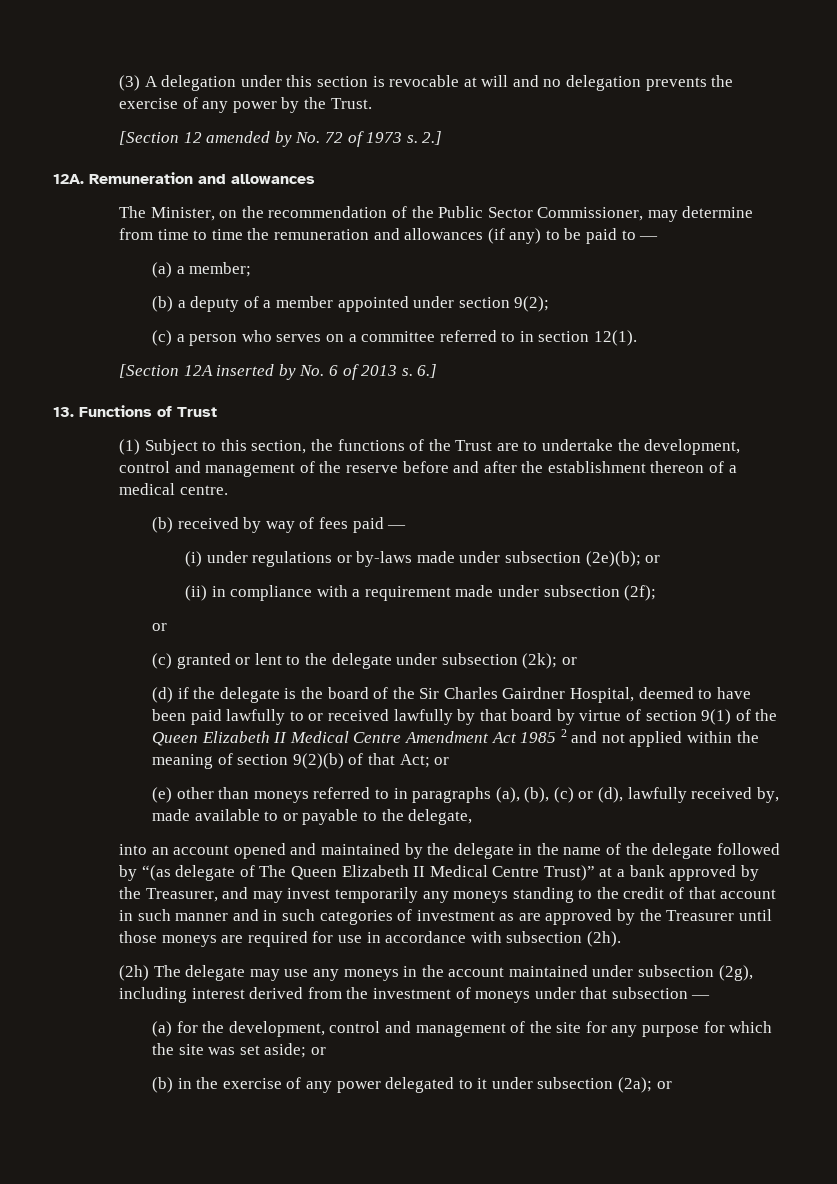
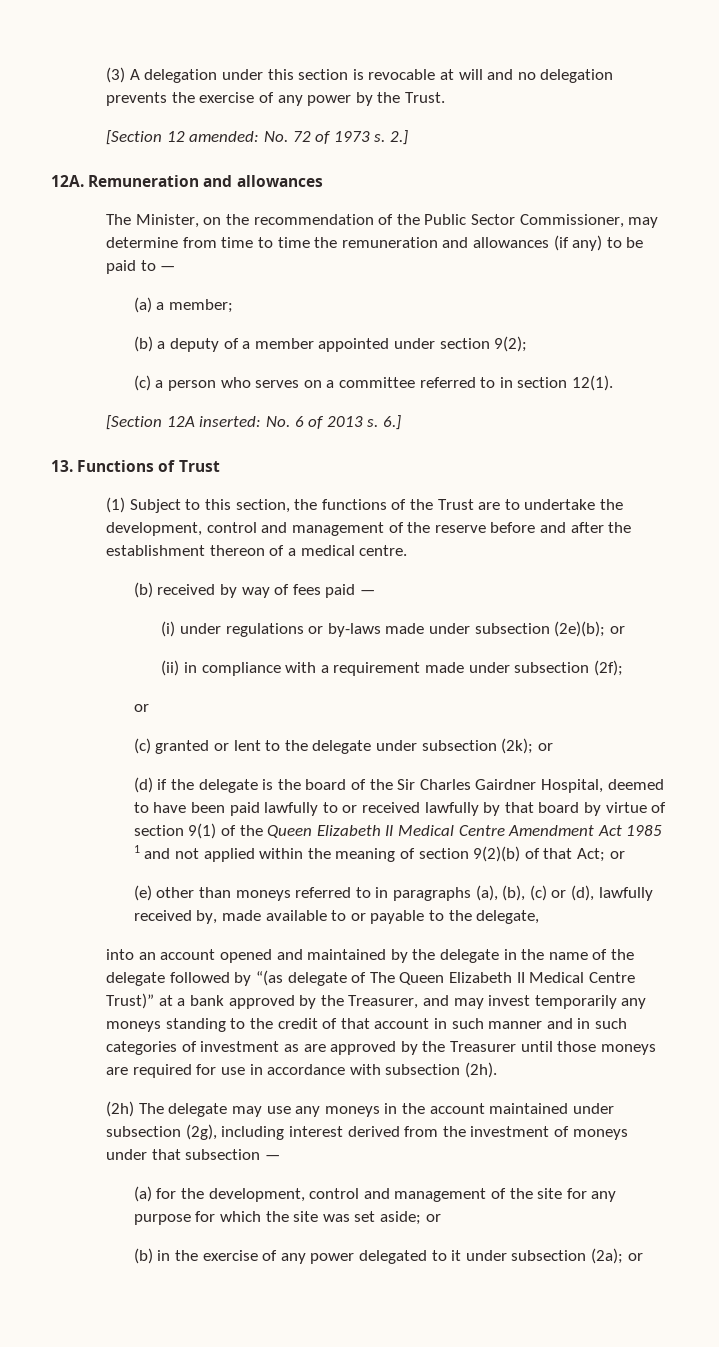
[206,131,292,147] amended by -> [189,131,260,142] amended:
[216,364,296,380] inserted by -> [199,416,262,427] inserted:
[560,729,567,737] 2 -> [133,845,140,853] 1

